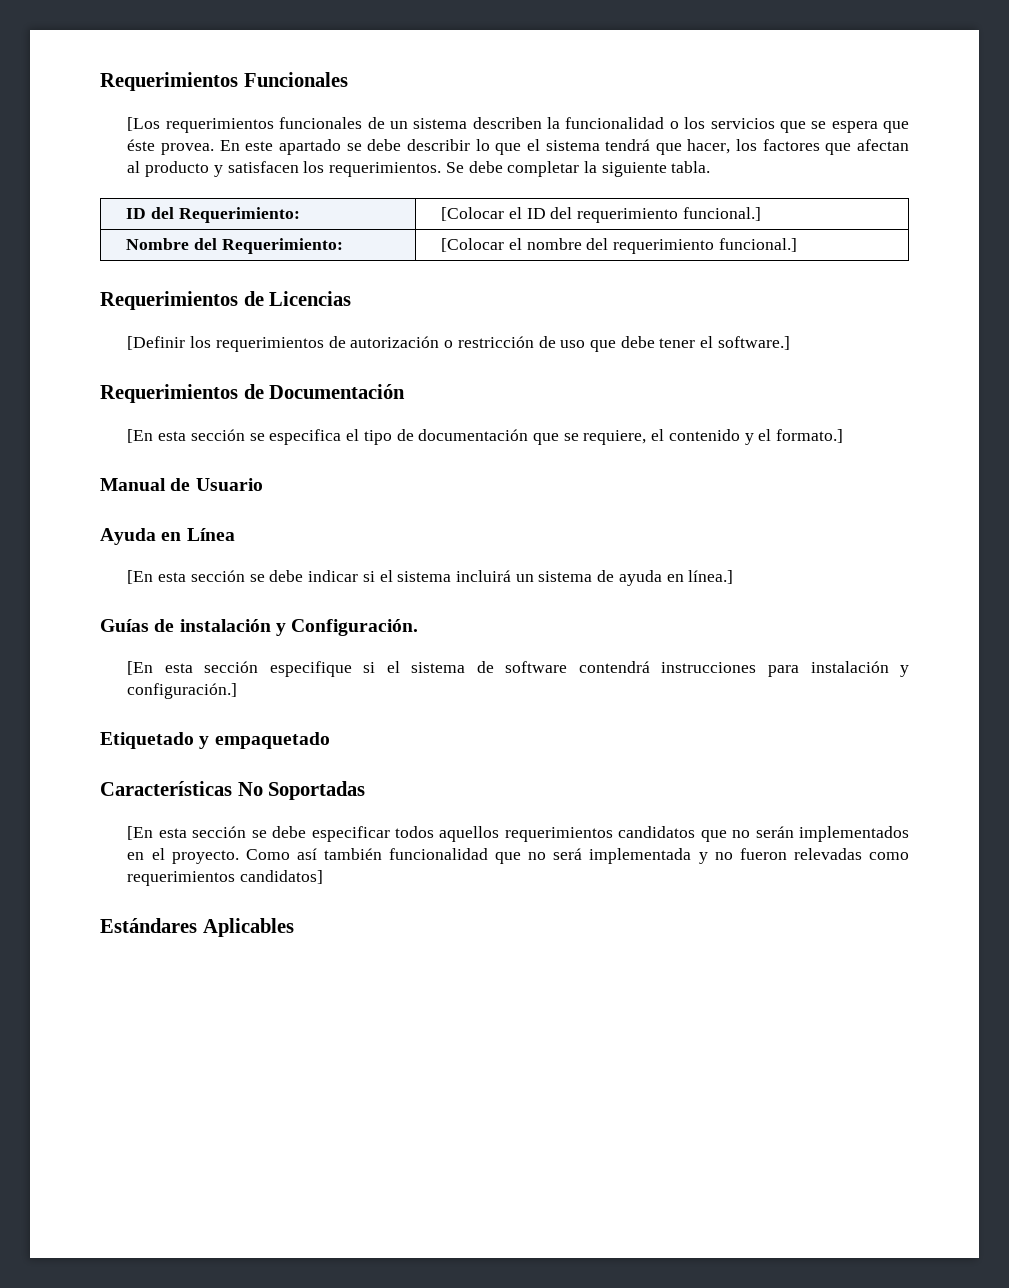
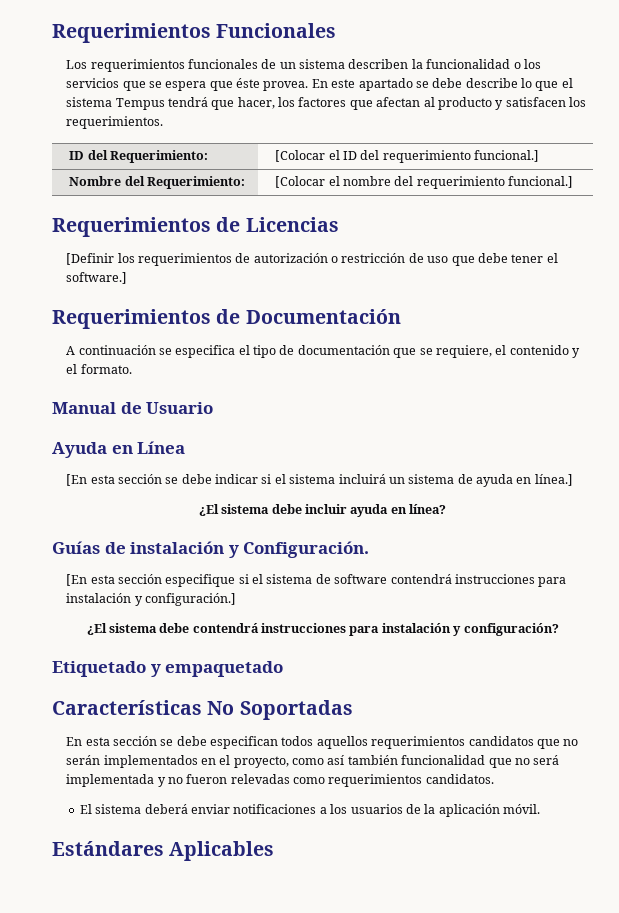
[127,117,161,131] [Los -> [66,60,88,69] Los
[406,139,470,151] describir -> [465,78,518,88] describe
(600, 145) none -> [115,98,165,110] Tempus
[445,161,711,177] Se debe completar la siguiente tabla. -> (164, 122) none
[127,429,245,443] [En esta sección -> [66,345,156,355] A continuación
[776,429,844,443] formato.] -> [80,364,132,374] formato.
(734, 577) none -> [198,504,447,517] // ¿El sistema debe incluir ayuda en línea?
(238, 691) none -> [86,623,559,636] // ¿El sistema debe contendrá instrucciones para instalación y configuración?
[127,826,390,842] [En esta sección se debe especificar -> [66,736,279,749] En esta sección se debe especifican
[171,849,290,864] proyecto. Como -> [233,756,325,768] proyecto, como
[240,870,324,884] candidatos] -> [425,774,494,784] [79,804,541,817] candidatos. // El sistema deberá enviar notificaciones a los usuarios de la aplicación móvil.

